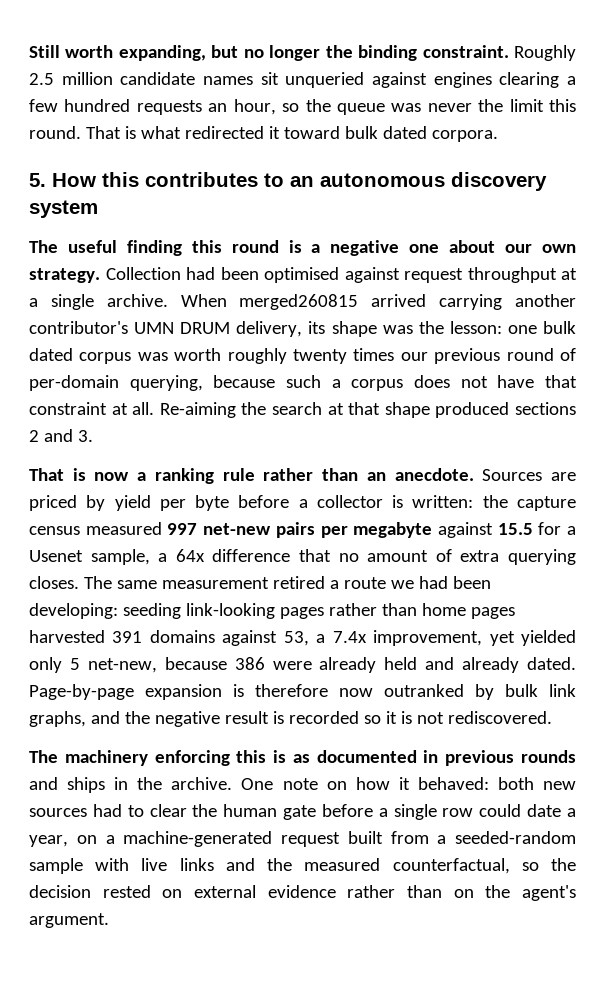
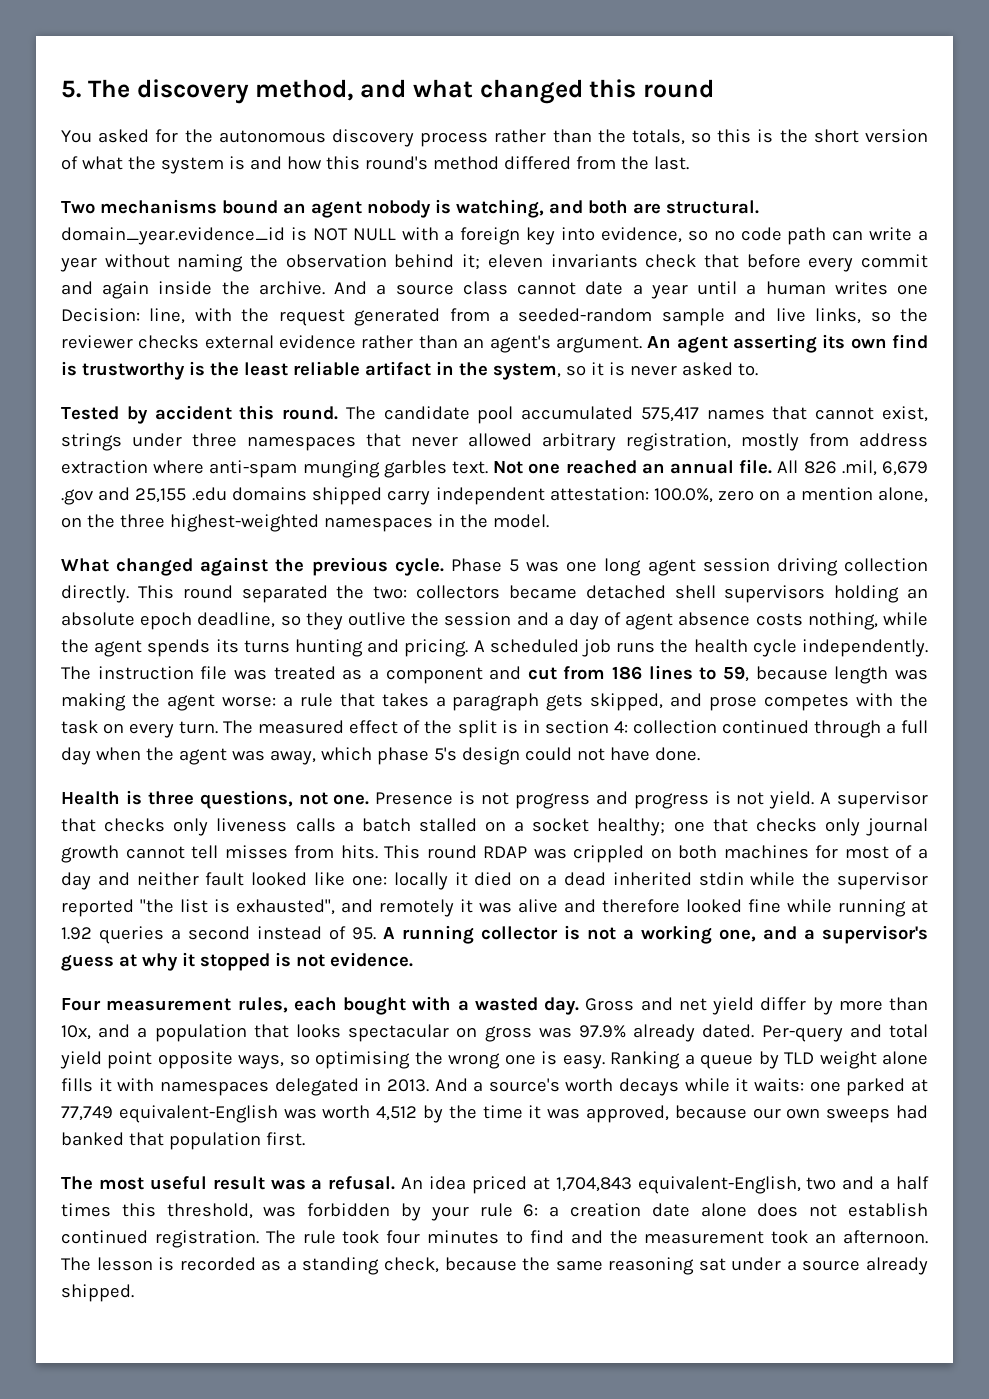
[29,45,576,61] [29,72,576,88] [29,99,576,115] [29,126,498,142] [29,172,547,191] [29,200,98,218] [29,240,577,256] [29,267,577,283] [29,294,576,310] [29,321,577,337] [29,348,576,364] [29,375,578,391] [29,402,577,418] [29,429,93,442] [29,468,577,484] [29,495,576,511] [29,522,576,538] [29,549,577,565] [29,576,491,589] [29,603,515,619] [29,630,576,646] [29,657,576,673] [29,684,576,700] [29,711,552,727] [29,750,576,766] [29,777,576,793] [29,804,577,820] [29,831,576,847] [29,858,576,874] [29,885,576,901] [29,913,109,928] Still worth expanding, but no longer the binding constraint. Roughly 2.5 million candidate names sit unqueried against engines clearing a few hundred requests an hour, so the queue was never the limit this round. That is what redirected it toward bulk dated corpora. // 5. How this contributes to an autonomous discovery system // The useful finding this round is a negative one about our own strategy. Collection had been optimised against request throughput at a single archive. When merged260815 arrived carrying another contributor's UMN DRUM delivery, its shape was the lesson: one bulk dated corpus was worth roughly twenty times our previous round of per-domain querying, because such a corpus does not have that constraint at all. Re-aiming the search at that shape produced sections 2 and 3. // That is now a ranking rule rather than an anecdote. Sources are priced by yield per byte before a collector is written: the capture census measured 997 net-new pairs per megabyte against 15.5 for a Usenet sample, a 64x difference that no amount of extra querying closes. The same measurement retired a route we had been developing: seeding link-looking pages rather than home pages harvested 391 domains against 53, a 7.4x improvement, yet yielded only 5 net-new, because 386 were already held and already dated. Page-by-page expansion is therefore now outranked by bulk link graphs, and the negative result is recorded so it is not rediscovered. // The machinery enforcing this is as documented in previous rounds and ships in the archive. One note on how it behaved: both new sources had to clear the human gate before a single row could date a year, on a machine-generated request built from a seeded-random sample with live links and the measured counterfactual, so the decision rested on external evidence rather than on the agent's argument. -> [61,79,714,104] [61,129,928,147] [61,156,689,174] [61,199,759,218] [61,227,928,245] [60,254,929,272] [61,281,929,299] [61,308,929,326] [61,334,928,353] [61,361,758,380] [61,405,928,424] [61,433,928,451] [61,459,929,478] [61,487,928,505] [61,514,549,532] [61,557,928,576] [61,585,929,603] [61,612,928,630] [61,639,929,657] [61,665,928,684] [61,693,928,711] [61,720,928,738] [61,747,700,765] [61,790,928,809] [61,818,928,836] [61,845,928,863] [61,872,929,890] [61,899,928,917] [61,925,928,944] [61,952,413,971] [61,996,928,1015] [61,1024,929,1042] [60,1051,929,1069] [61,1078,928,1096] [61,1105,928,1123] [61,1132,305,1150] [61,1176,929,1194] [61,1203,928,1221] [61,1230,929,1248] [61,1257,928,1275] [61,1284,134,1302] 5. The discovery method, and what changed this round // You asked for the autonomous discovery process rather than the totals, so this is the short version of what the system is and how this round's method differed from the last. // Two mechanisms bound an agent nobody is watching, and both are structural. domain_year.evidence_id is NOT NULL with a foreign key into evidence, so no code path can write a year without naming the observation behind it; eleven invariants check that before every commit and again inside the archive. And a source class cannot date a year until a human writes one Decision: line, with the request generated from a seeded-random sample and live links, so the reviewer checks external evidence rather than an agent's argument. An agent asserting its own find is trustworthy is the least reliable artifact in the system, so it is never asked to. // Tested by accident this round. The candidate pool accumulated 575,417 names that cannot exist, strings under three namespaces that never allowed arbitrary registration, mostly from address extraction where anti-spam munging garbles text. Not one reached an annual file. All 826 .mil, 6,679 .gov and 25,155 .edu domains shipped carry independent attestation: 100.0%, zero on a mention alone, on the three highest-weighted namespaces in the model. // What changed against the previous cycle. Phase 5 was one long agent session driving collection directly. This round separated the two: collectors became detached shell supervisors holding an absolute epoch deadline, so they outlive the session and a day of agent absence costs nothing, while the agent spends its turns hunting and pricing. A scheduled job runs the health cycle independently. The instruction file was treated as a component and cut from 186 lines to 59, because length was making the agent worse: a rule that takes a paragraph gets skipped, and prose competes with the task on every turn. The measured effect of the split is in section 4: collection continued through a full day when the agent was away, which phase 5's design could not have done. // Health is three questions, not one. Presence is not progress and progress is not yield. A supervisor that checks only liveness calls a batch stalled on a socket healthy; one that checks only journal growth cannot tell misses from hits. This round RDAP was crippled on both machines for most of a day and neither fault looked like one: locally it died on a dead inherited stdin while the supervisor reported "the list is exhausted", and remotely it was alive and therefore looked fine while running at 1.92 queries a second instead of 95. A running collector is not a working one, and a supervisor's guess at why it stopped is not evidence. // Four measurement rules, each bought with a wasted day. Gross and net yield differ by more than 10x, and a population that looks spectacular on gross was 97.9% already dated. Per-query and total yield point opposite ways, so optimising the wrong one is easy. Ranking a queue by TLD weight alone fills it with namespaces delegated in 2013. And a source's worth decays while it waits: one parked at 77,749 equivalent-English was worth 4,512 by the time it was approved, because our own sweeps had banked that population first. // The most useful result was a refusal. An idea priced at 1,704,843 equivalent-English, two and a half times this threshold, was forbidden by your rule 6: a creation date alone does not establish continued registration. The rule took four minutes to find and the measurement took an afternoon. The lesson is recorded as a standing check, because the same reasoning sat under a source already shipped.

